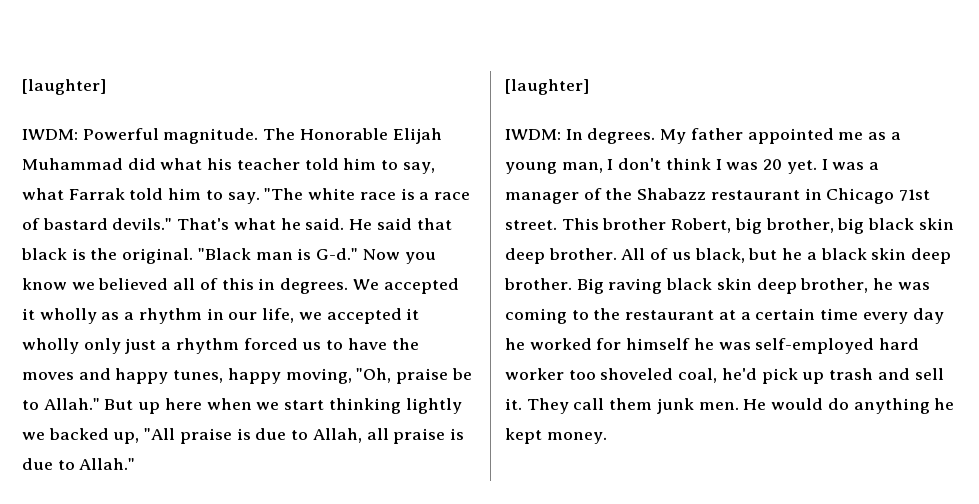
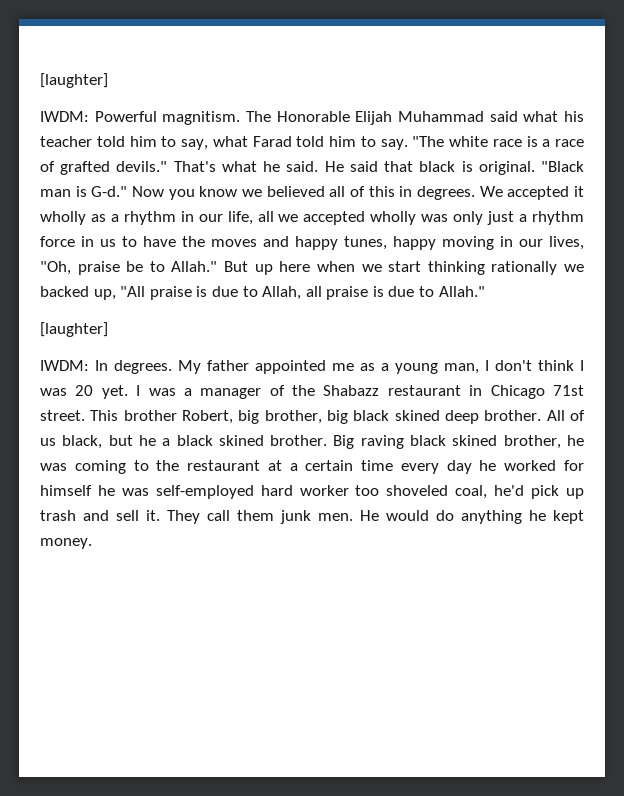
[163,128,259,144] magnitude. -> [162,111,241,125] magnitism.
[127,158,156,170] did -> [489,111,518,122] said
[68,188,125,200] Farrak -> [252,136,292,147] Farad
[42,218,108,230] bastard -> [60,161,111,175] grafted
[90,248,118,260] the -> (473, 166) none
(295, 315) none -> [257,211,274,222] all
[406,308,420,320] [22,338,79,354] it wholly -> [370,211,449,225] wholly was
[243,338,298,350] forced -> [40,236,94,247] force in
[285,368,352,384] moving, -> [442,236,584,250] moving in our lives,
[405,398,462,414] lightly -> [491,261,558,275] rationally
[918,218,954,230] skin -> [394,410,440,421] skined
[871,248,951,264] skin deep -> [218,435,264,446] skined
[716,278,797,294] skin deep -> [452,435,498,446] skined

